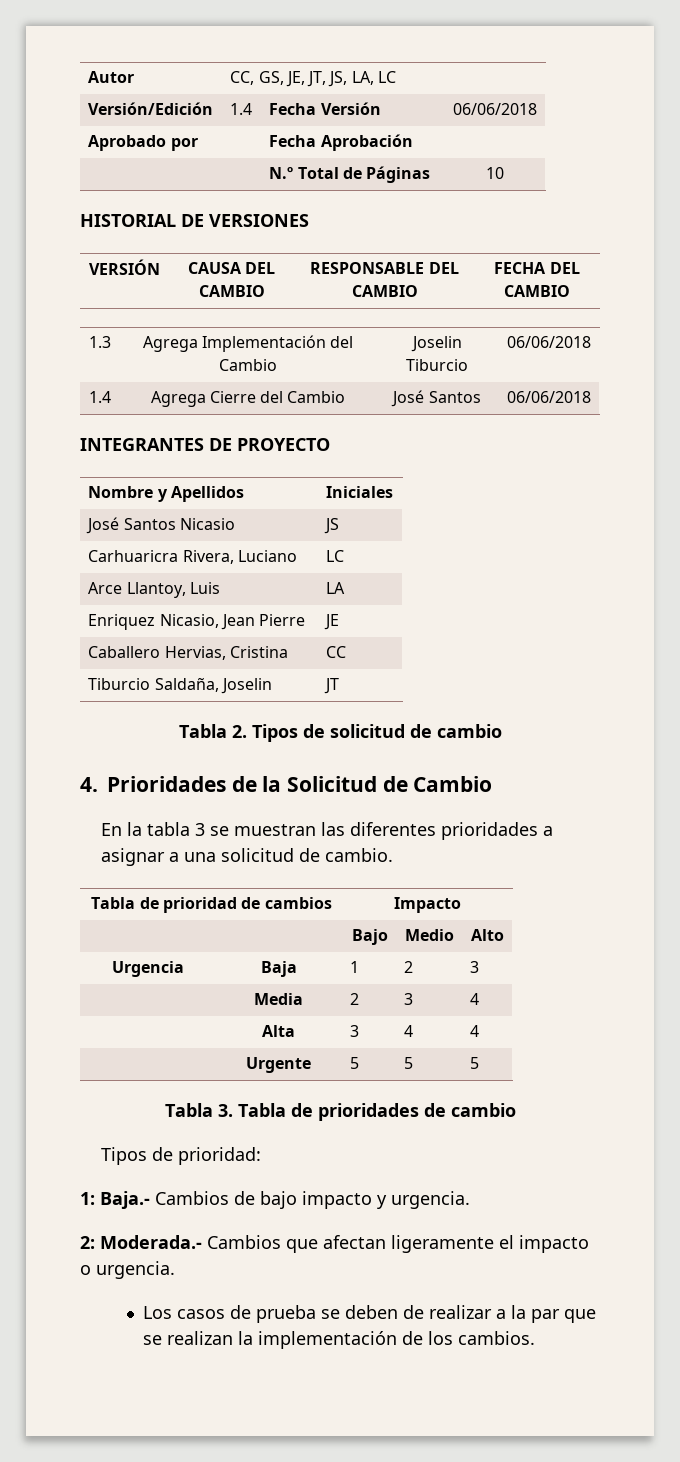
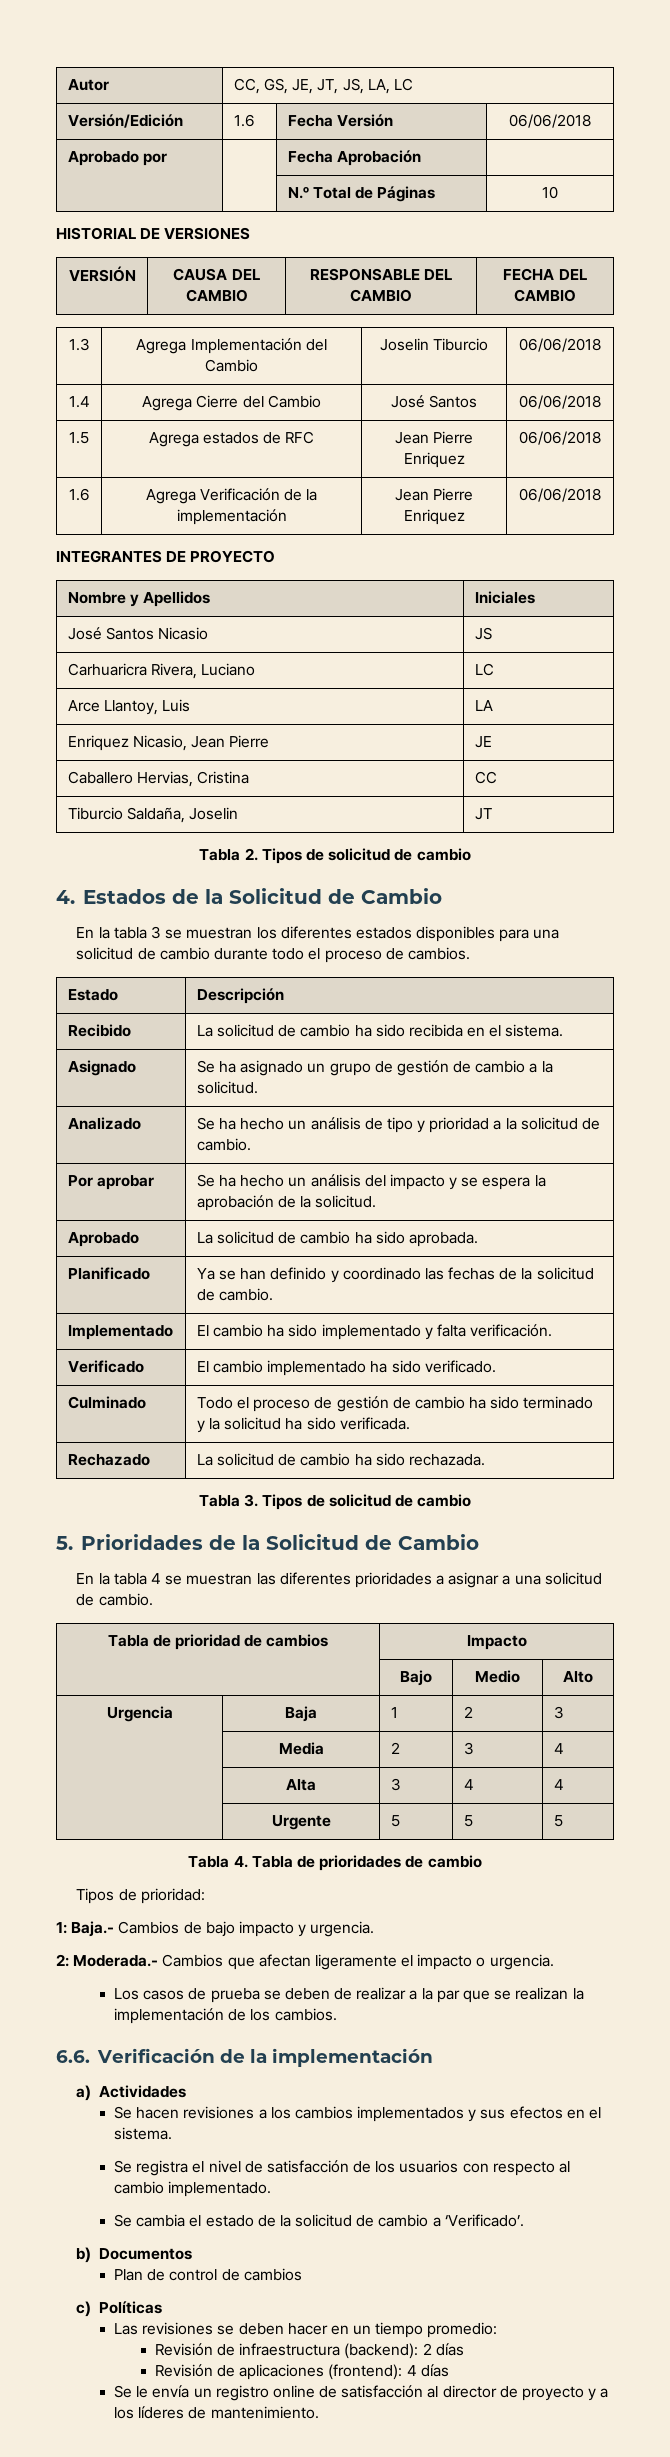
[230,103,253,115] 1.4 -> [233,114,255,127] 1.6
(591, 397) none -> [69,432,89,444] [148,431,315,447] [394,431,474,444] [403,452,465,468] [519,431,601,445] [68,488,90,501] [145,488,318,504] [176,509,287,525] [394,488,474,501] [403,509,465,525] [519,488,601,502] // 1.5 | Agrega estados de RFC | Jean Pierre Enriquez | 06/06/2018 // 1.6 | Agrega Verificación de la implementación | Jean Pierre Enriquez | 06/06/2018
(98, 784) none -> [82,888,442,904] [76,926,560,942] [76,947,470,963] [67,989,118,1001] [196,988,284,1004] [67,1024,131,1037] [196,1024,564,1037] [67,1060,136,1076] [196,1060,553,1076] [196,1081,258,1094] [67,1117,141,1130] [196,1117,601,1133] [196,1138,251,1151] [67,1175,154,1190] [196,1174,546,1190] [196,1195,377,1211] [67,1232,139,1247] [196,1231,478,1247] [67,1267,150,1280] [196,1267,594,1283] [196,1288,273,1301] [67,1325,173,1340] [196,1324,553,1340] [67,1360,144,1373] [196,1360,496,1376] [67,1396,146,1409] [196,1396,594,1412] [196,1417,410,1433] [67,1454,150,1466] [196,1453,485,1466] [198,1494,472,1510] [56,1536,73,1550] Estados de la Solicitud de Cambio // En la tabla 3 se muestran los diferentes estados disponibles para una solicitud de cambio durante todo el proceso de cambios. // Estado | Descripción // Recibido | La solicitud de cambio ha sido recibida en el sistema. // Asignado | Se ha asignado un grupo de gestión de cambio a la solicitud. // Analizado | Se ha hecho un análisis de tipo y prioridad a la solicitud de cambio. // Por aprobar | Se ha hecho un análisis del impacto y se espera la aprobación de la solicitud. // Aprobado | La solicitud de cambio ha sido aprobada. // Planificado | Ya se han definido y coordinado las fechas de la solicitud de cambio. // Implementado | El cambio ha sido implementado y falta verificación. // Verificado | El cambio implementado ha sido verificado. // Culminado | Todo el proceso de gestión de cambio ha sido terminado y la solicitud ha sido verificada. // Rechazado | La solicitud de cambio ha sido rechazada. // Tabla 3. Tipos de solicitud de cambio // 5.
[195,823,206,836] 3 -> [151,1573,162,1584] 4
[217,1104,233,1117] 3. -> [233,1856,248,1868] 4.
(535, 1338) none -> [56,2048,433,2067] [76,2085,187,2101] [113,2106,601,2122] [113,2127,172,2140] [113,2160,570,2176] [113,2181,272,2197] [113,2214,524,2227] [76,2247,193,2263] [113,2268,302,2281] [76,2301,163,2317] [113,2322,498,2338] [154,2343,464,2359] [154,2364,449,2380] [113,2385,609,2401] [113,2406,319,2419] // 6.6. Verificación de la implementación // a) Actividades // Se hacen revisiones a los cambios implementados y sus efectos en el sistema. // Se registra el nivel de satisfacción de los usuarios con respecto al cambio implementado. // Se cambia el estado de la solicitud de cambio a ‘Verificado’. // b) Documentos // Plan de control de cambios // c) Políticas // Las revisiones se deben hacer en un tiempo promedio: // Revisión de infraestructura (backend): 2 días // Revisión de aplicaciones (frontend): 4 días // Se le envía un registro online de satisfacción al director de proyecto y a los líderes de mantenimiento.

